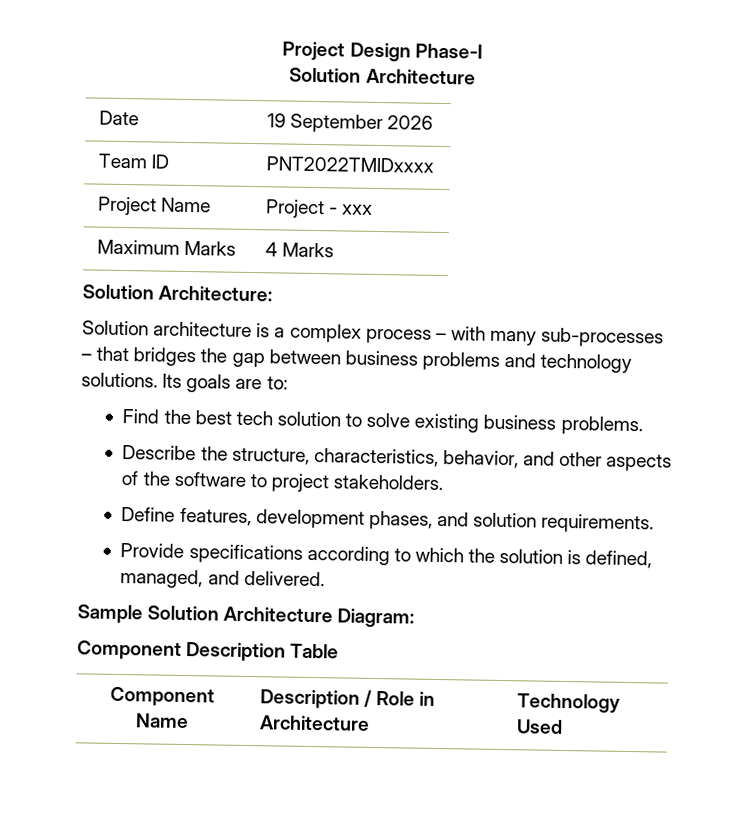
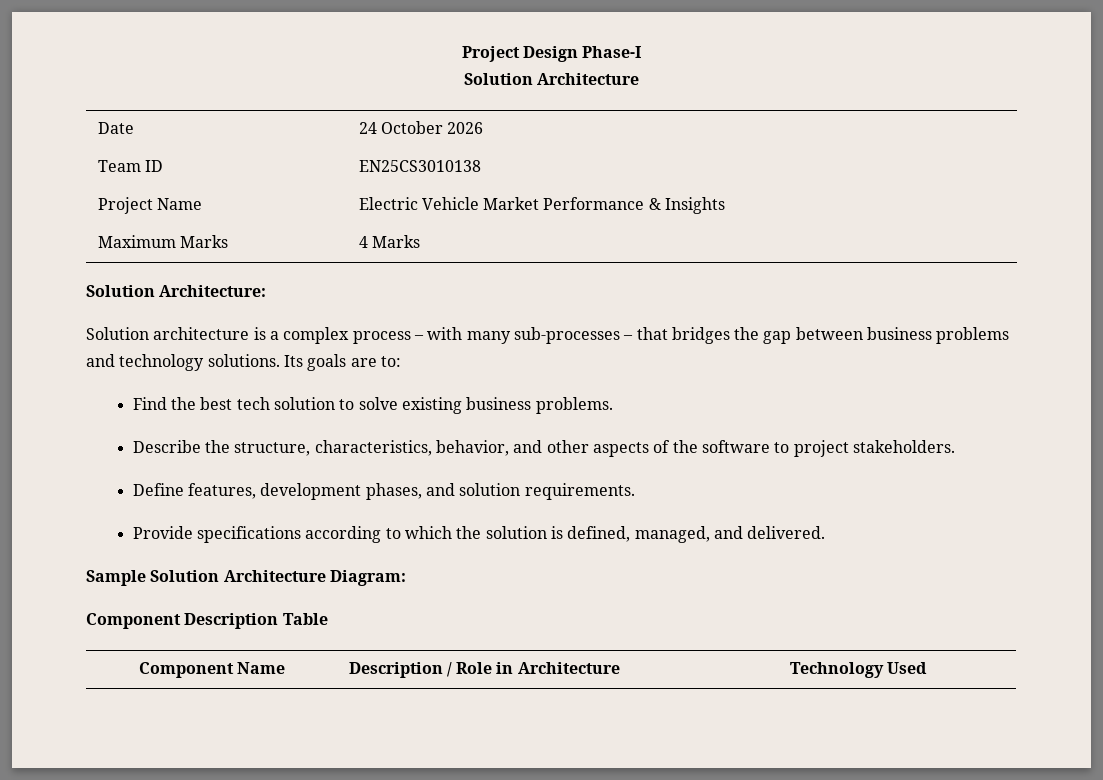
[266,113,383,134] 19 September -> [358,121,443,134] 24 October
[265,156,434,173] PNT2022TMIDxxxx -> [358,160,481,172] EN25CS3010138
[265,199,373,219] Project - xxx -> [358,197,726,214] Electric Vehicle Market Performance & Insights

